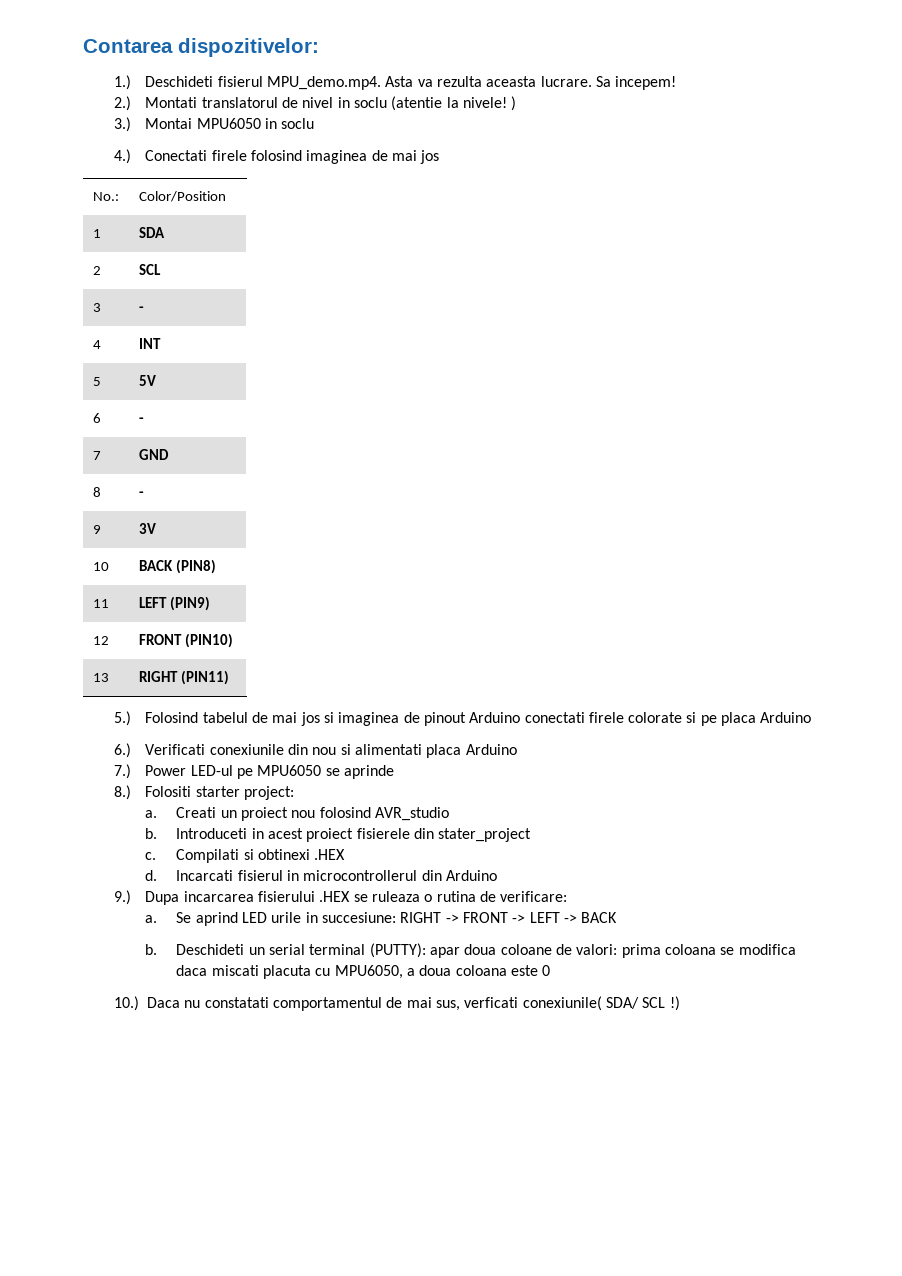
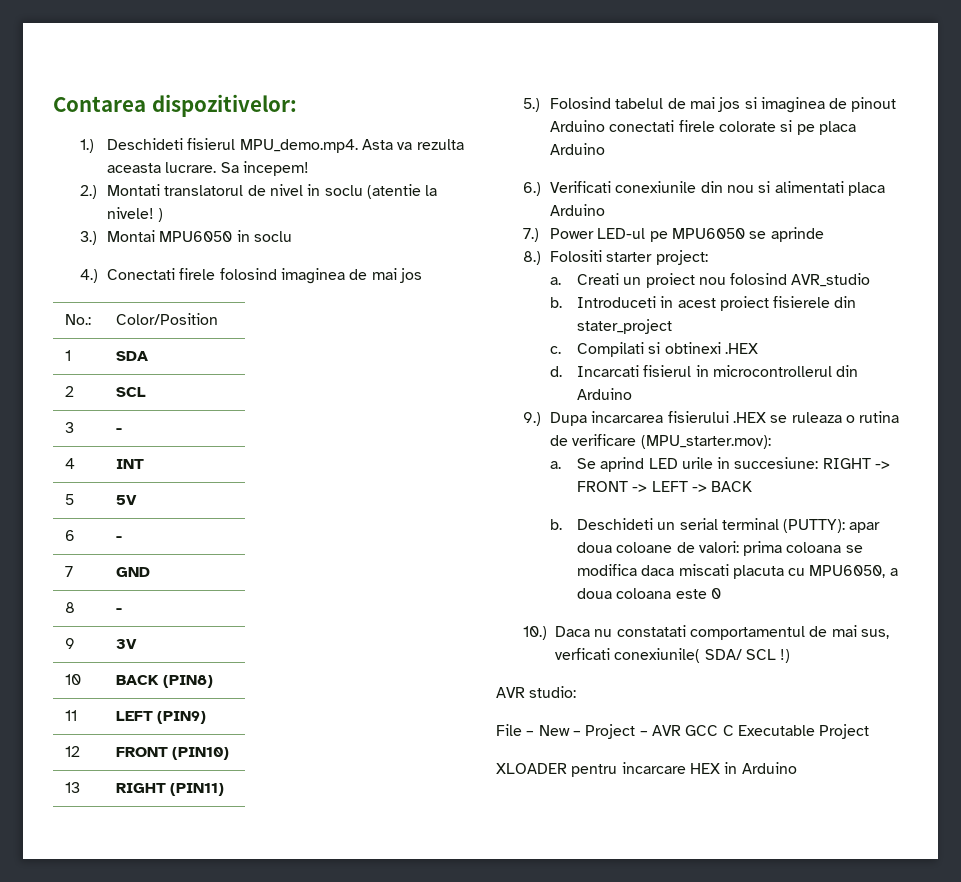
[500,891,568,902] verificare: -> [572,434,771,449] verificare (MPU_starter.mov):
(680, 1003) none -> [496,686,577,698] [496,724,870,739] [496,762,797,777] // AVR studio: // File – New – Project – AVR GCC C Executable Project // XLOADER pentru incarcare HEX in Arduino

